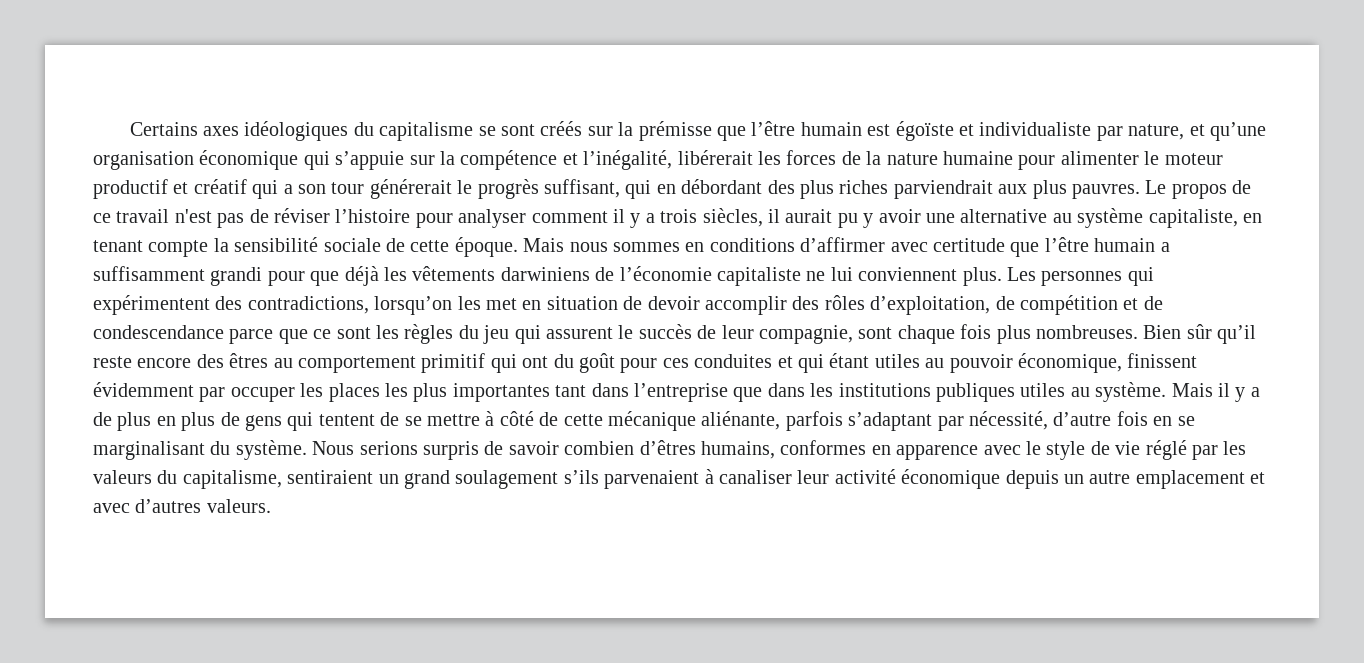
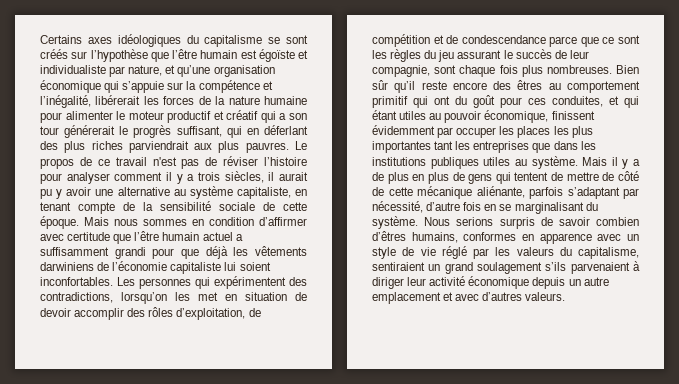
[618,121,712,141] la prémisse -> [90,49,148,62] l’hypothèse
[681,179,763,194] débordant -> [264,125,308,135] déferlant
(209, 248) none -> [123,202,135,211] de
[709,238,795,252] conditions -> [209,217,254,226] condition
(1156, 245) none -> [202,232,233,241] actuel
[806,267,1002,286] ne lui conviennent plus. -> [224,262,271,271] [40,277,113,286] lui soient inconfortables.
[514,325,613,344] qui assurent -> [457,50,502,59] assurant
[694,354,773,368] conduites -> [552,96,603,107] conduites,
[591,383,728,402] dans l’entreprise -> [455,141,530,153] les entreprises
[404,411,495,426] se mettre à -> [566,172,615,181] mettre de
[1025,441,1041,455] le -> [627,234,639,241] un
[718,470,792,484] canaliser -> [372,277,404,289] diriger

